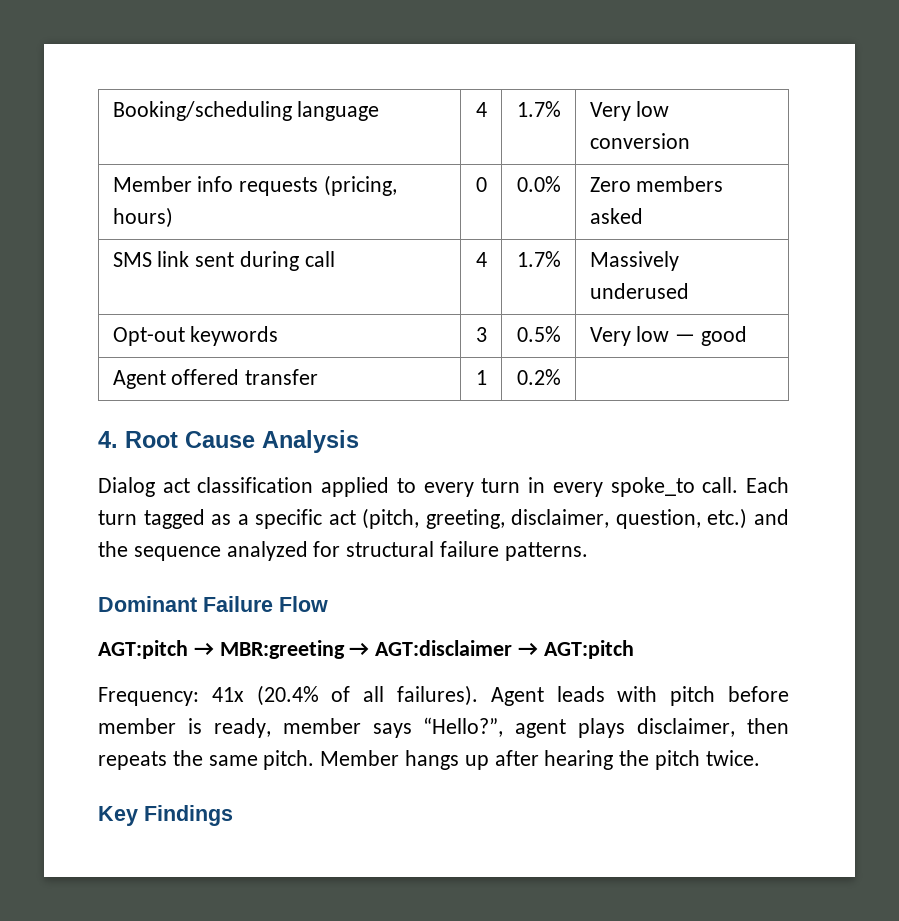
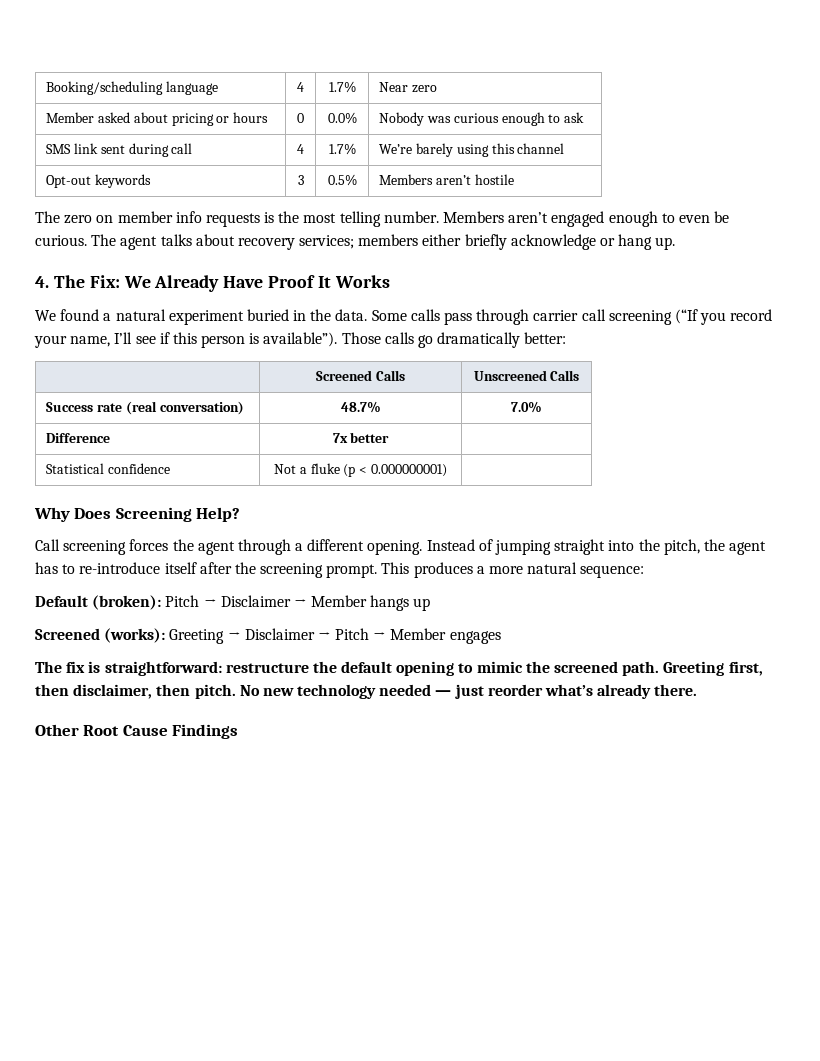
[589,101,670,121] [589,133,690,149] [112,175,397,196] [112,207,173,228] [475,177,487,192] [516,176,561,192] [589,176,724,192] [589,208,643,224] Very low conversion // Member info requests (pricing, hours) | 0 | 0.0% | Zero members asked -> [379,82,438,93] [46,112,269,126] [297,113,304,123] [327,112,357,124] [379,112,585,126] Near zero // Member asked about pricing or hours | 0 | 0.0% | Nobody was curious enough to ask
[589,251,679,271] [589,283,689,299] Massively underused -> [379,143,565,157] We’re barely using this channel
[589,326,747,346] [112,369,319,389] [475,370,487,385] [516,369,561,385] [98,430,359,453] [98,477,790,497] [98,508,789,529] [98,541,588,561] [98,596,328,612] [98,640,634,659] [98,685,789,706] [98,717,790,738] [98,750,760,770] [98,806,138,826] Very low — good // Agent offered transfer | 1 | 0.2% | // 4. Root Cause Analysis // Dialog act classification applied to every turn in every spoke_to call. Each turn tagged as a specific act (pitch, greeting, disclaimer, question, etc.) and the sequence analyzed for structural failure patterns. // Dominant Failure Flow // AGT:pitch → MBR:greeting → AGT:disclaimer → AGT:pitch // Frequency: 41x (20.4% of all failures). Agent leads with pitch before member is ready, member says “Hello?”, agent plays disclaimer, then repeats the same pitch. Member hangs up after hearing the pitch twice. // Key -> [379,174,514,185] [35,211,730,227] [35,234,676,250] [35,275,390,292] [35,309,773,325] [34,332,567,348] [316,370,405,381] [473,370,580,381] [46,401,244,415] [340,401,381,413] [511,401,542,413] [46,433,111,443] [332,432,390,443] [46,463,171,474] [274,463,447,477] [34,507,241,522] [35,539,767,555] [35,562,645,578] [35,595,431,611] [35,628,501,644] [35,661,763,676] [35,684,698,699] [35,724,168,736] Members aren’t hostile // The zero on member info requests is the most telling number. Members aren’t engaged enough to even be curious. The agent talks about recovery services; members either briefly acknowledge or hang up. // 4. The Fix: We Already Have Proof It Works // We found a natural experiment buried in the data. Some calls pass through carrier call screening (“If you record your name, I’ll see if this person is available”). Those calls go dramatically better: // | Screened Calls | Unscreened Calls // Success rate (real conversation) | 48.7% | 7.0% // Difference | 7x better | // Statistical confidence | Not a fluke (p < 0.000000001) | // Why Does Screening Help? // Call screening forces the agent through a different opening. Instead of jumping straight into the pitch, the agent has to re-introduce itself after the screening prompt. This produces a more natural sequence: // Default (broken): Pitch → Disclaimer → Member hangs up // Screened (works): Greeting → Disclaimer → Pitch → Member engages // The fix is straightforward: restructure the default opening to mimic the screened path. Greeting first, then disclaimer, then pitch. No new technology needed — just reorder what’s already there. // Other Root Cause

